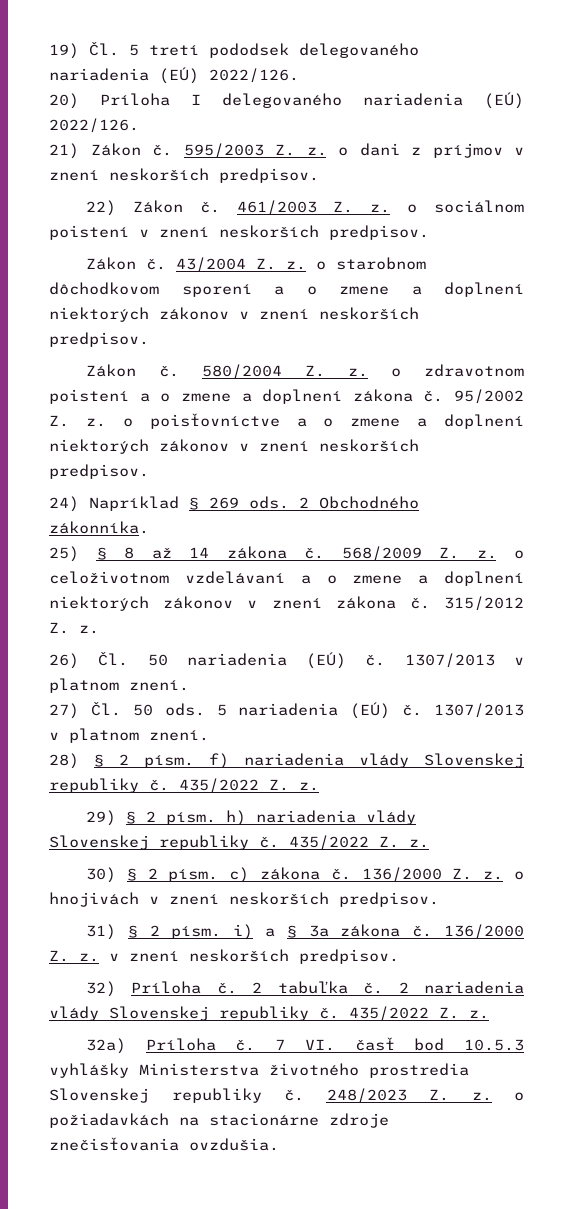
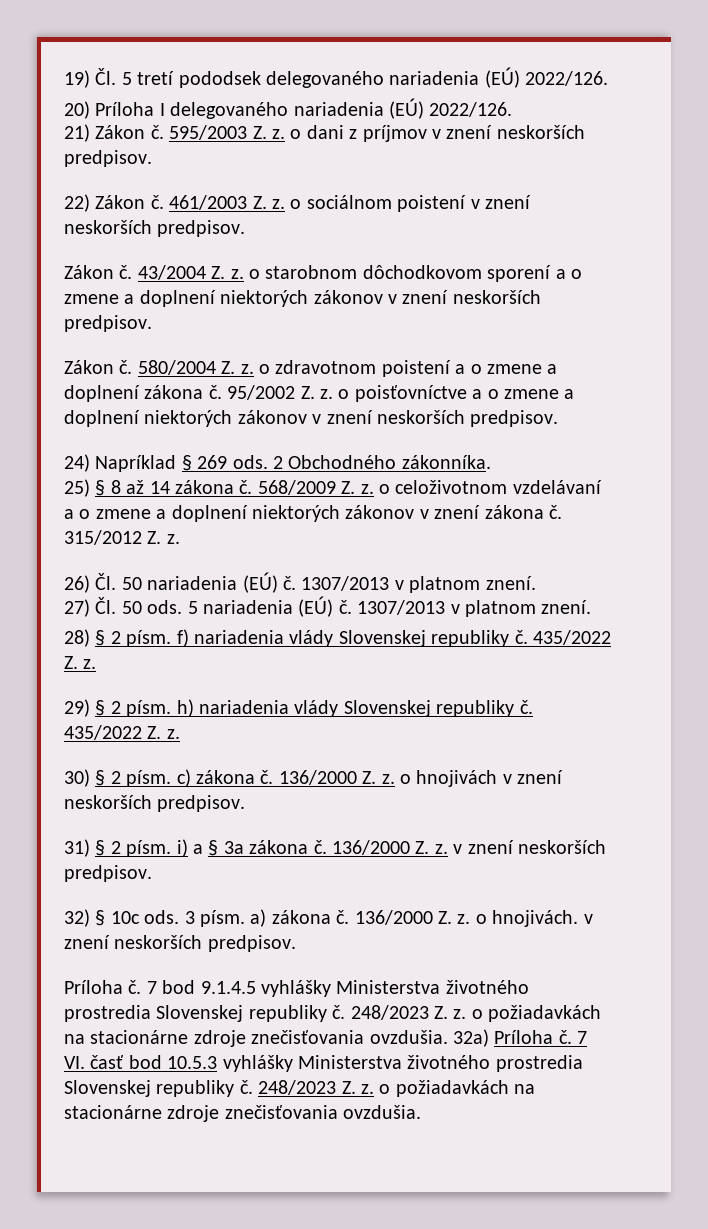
[131,981,524,994] [49,1006,489,1021] Príloha č. 2 tabuľka č. 2 nariadenia vlády Slovenskej republiky č. 435/2022 Z. z. // -> [95,909,593,927] [64,935,296,952] [64,980,529,997] [64,1005,602,1022] [64,1030,448,1047] § 10c ods. 3 písm. a) zákona č. 136/2000 Z. z. o hnojivách. v znení neskorších predpisov. // Príloha č. 7 bod 9.1.4.5 vyhlášky Ministerstva životného prostredia Slovenskej republiky č. 248/2023 Z. z. o požiadavkách na stacionárne zdroje znečisťovania ovzdušia.

